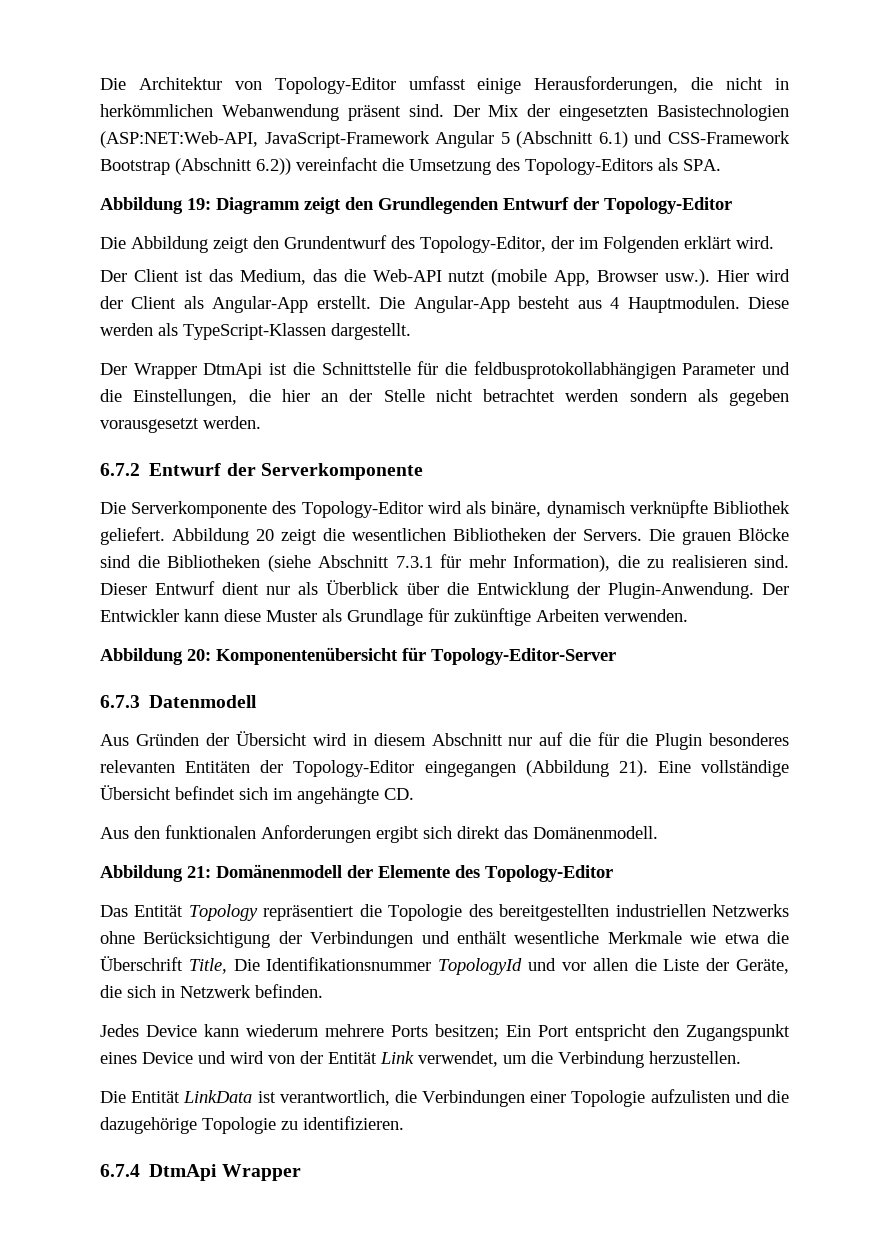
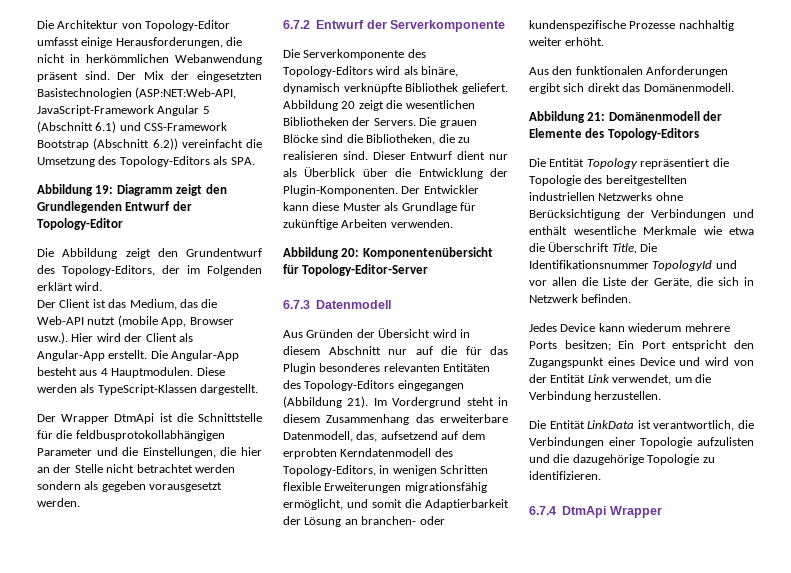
[420,236,546,253] Topology-Editor, -> [62,265,155,276] Topology-Editors,
[301,501,423,518] Topology-Editor -> [283,66,373,77] Topology-Editors
[167,554,610,572] Bibliotheken (siehe Abschnitt 7.3.1 für mehr Information), -> [366,134,436,145] Bibliotheken,
[607,582,754,599] Plugin-Anwendung. -> [283,185,398,196] Plugin-Komponenten.
[626,733,649,746] die -> [490,346,508,355] das
[260,760,415,777] der Topology-Editor -> [283,380,395,391] des Topology-Editors
[657,760,789,777] [100,785,414,804] Eine vollständige Übersicht befindet sich im angehängte CD. -> [373,397,508,408] [283,414,508,425] [283,431,485,442] [283,448,453,459] [283,465,489,476] [283,482,487,493] [283,499,509,510] [283,516,445,527] [529,20,734,31] [529,37,605,46] Im Vordergrund steht in diesem Zusammenhang das erweiterbare Datenmodell, das, aufsetzend auf dem erprobten Kerndatenmodell des Topology-Editors, in wenigen Schritten flexible Erweiterungen migrationsfähig ermöglicht, und somit die Adaptierbarkeit der Lösung an branchen- oder kundenspezifische Prozesse nachhaltig weiter erhöht.
[485,865,613,882] [100,905,128,917] Topology-Editor // Das -> [607,128,699,140] [529,158,546,167] Topology-Editors // Die

